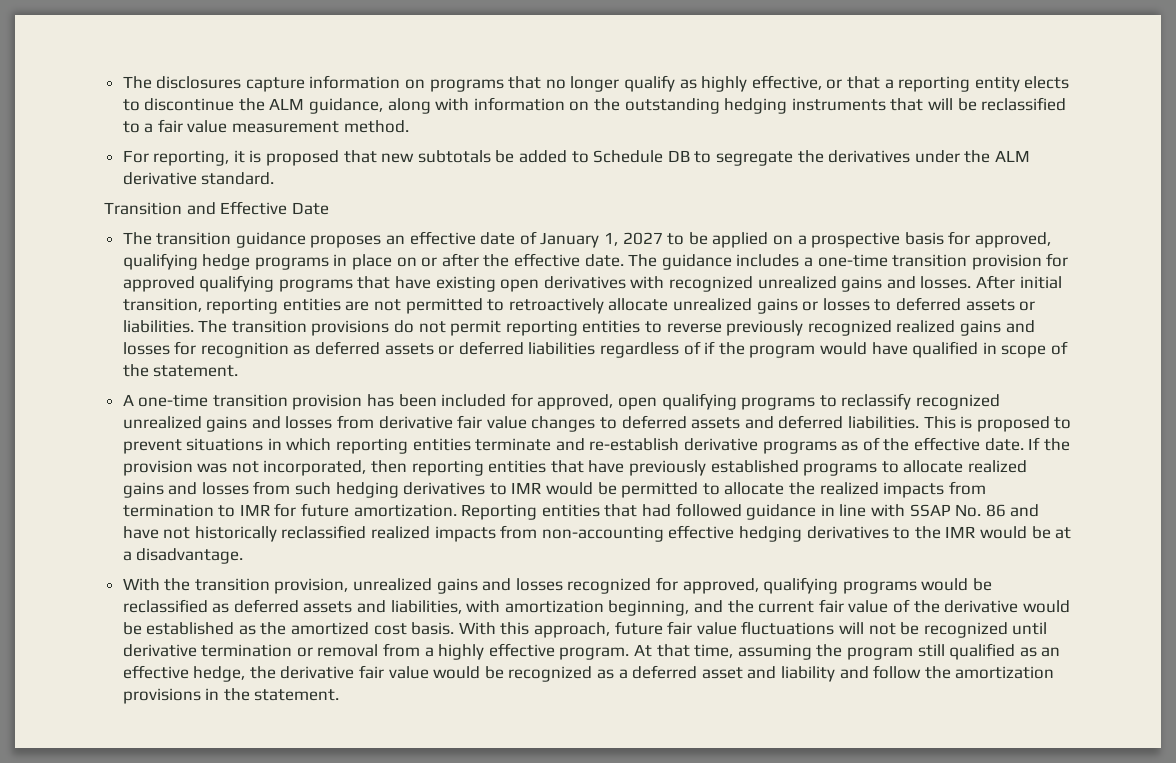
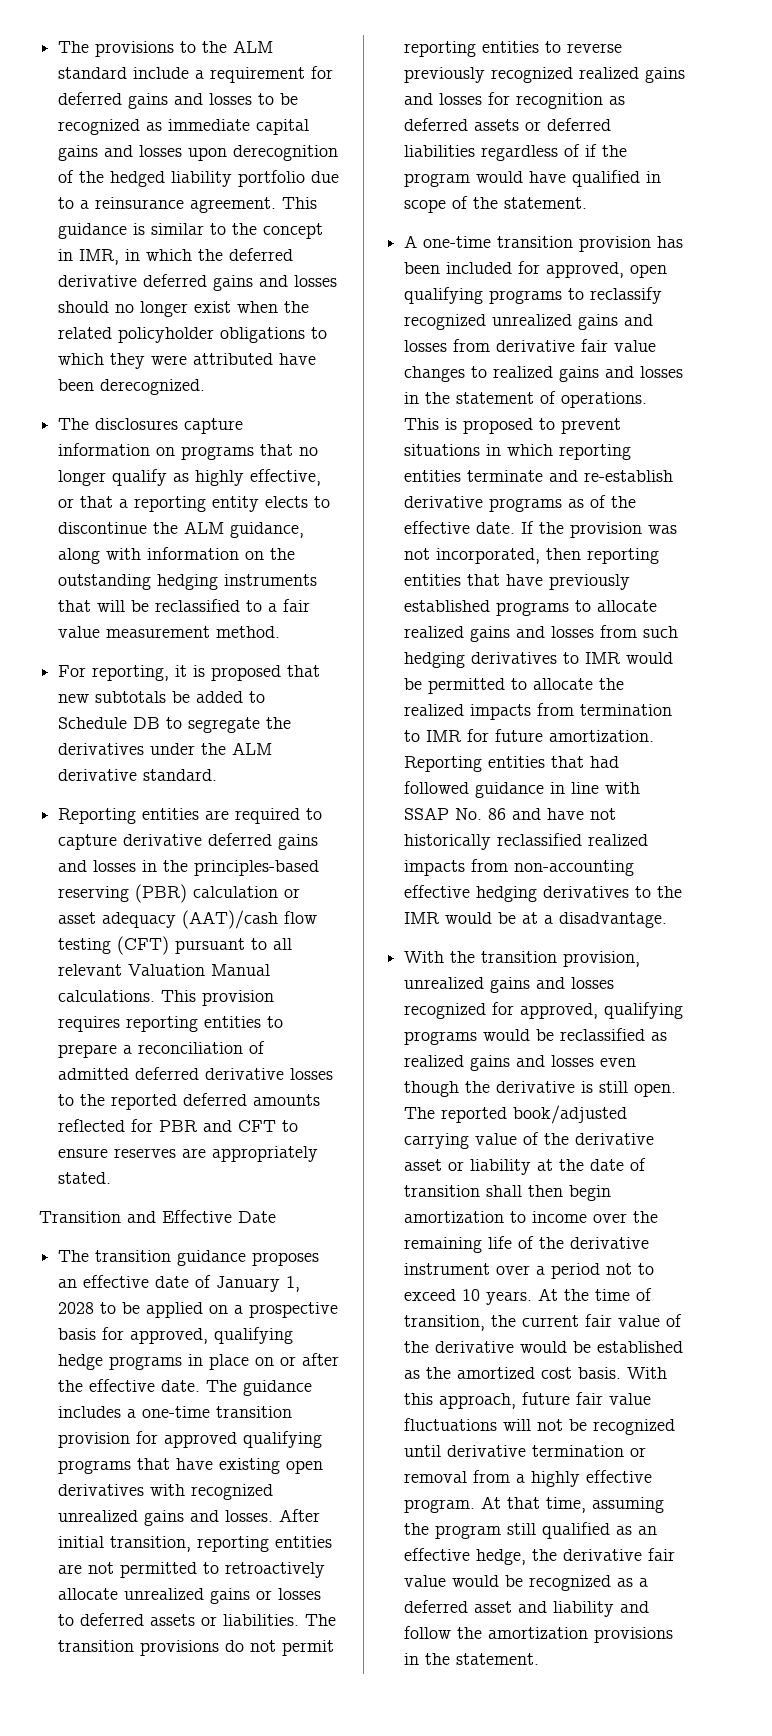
[122,76,152,89] The -> [58,40,274,57] [58,66,334,83] [58,92,299,109] [58,119,310,135] [58,145,339,161] [58,170,340,187] [58,197,318,213] [58,223,324,239] [58,248,294,265] [58,274,338,291] [58,301,310,317] [58,327,328,343] [58,353,317,369] [58,379,206,395] [58,418,90,430] The provisions to the ALM standard include a requirement for deferred gains and losses to be recognized as immediate capital gains and losses upon derecognition of the hedged liability portfolio due to a reinsurance agreement. This guidance is similar to the concept in IMR, in which the deferred derivative deferred gains and losses should no longer exist when the related policyholder obligations to which they were attributed have been derecognized. // The
(275, 178) none -> [58,808,323,824] [58,833,319,850] [58,860,320,876] [58,884,301,903] [58,910,318,929] [58,936,293,955] [58,964,271,976] [58,990,275,1006] [58,1016,284,1032] [58,1041,266,1058] [58,1067,334,1080] [58,1093,321,1110] [58,1119,299,1132] [58,1146,319,1162] [58,1172,112,1184] // Reporting entities are required to capture derivative deferred gains and losses in the principles-based reserving (PBR) calculation or asset adequacy (AAT)/cash flow testing (CFT) pursuant to all relevant Valuation Manual calculations. This provision requires reporting entities to prepare a reconciliation of admitted deferred derivative losses to the reported deferred amounts reflected for PBR and CFT to ensure reserves are appropriately stated.
[622,232,663,245] 2027 -> [58,1302,95,1314] 2028
[621,415,919,429] deferred assets and deferred liabilities. -> [493,366,684,382] [404,391,648,408] realized gains and losses in the statement of operations.
[233,599,724,616] deferred assets and liabilities, with amortization beginning, and -> [404,1055,637,1071] [404,1081,677,1097] [404,1105,628,1124] [404,1132,655,1149] [404,1158,647,1175] [404,1185,612,1201] [404,1211,659,1223] [404,1236,650,1253] [404,1263,655,1279] [404,1288,653,1305] [404,1315,486,1331] realized gains and losses even though the derivative is still open. The reported book/adjusted carrying value of the derivative asset or liability at the date of transition shall then begin amortization to income over the remaining life of the derivative instrument over a period not to exceed 10 years. At the time of transition,

